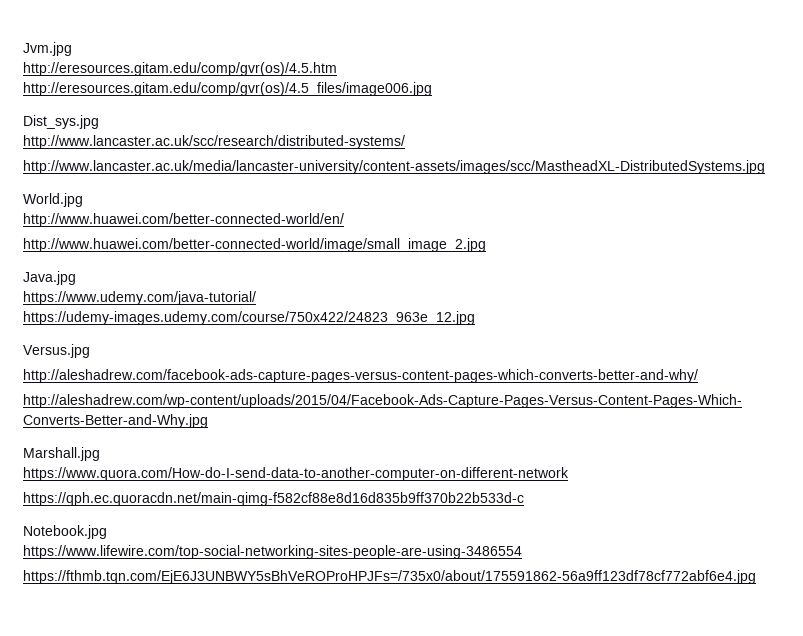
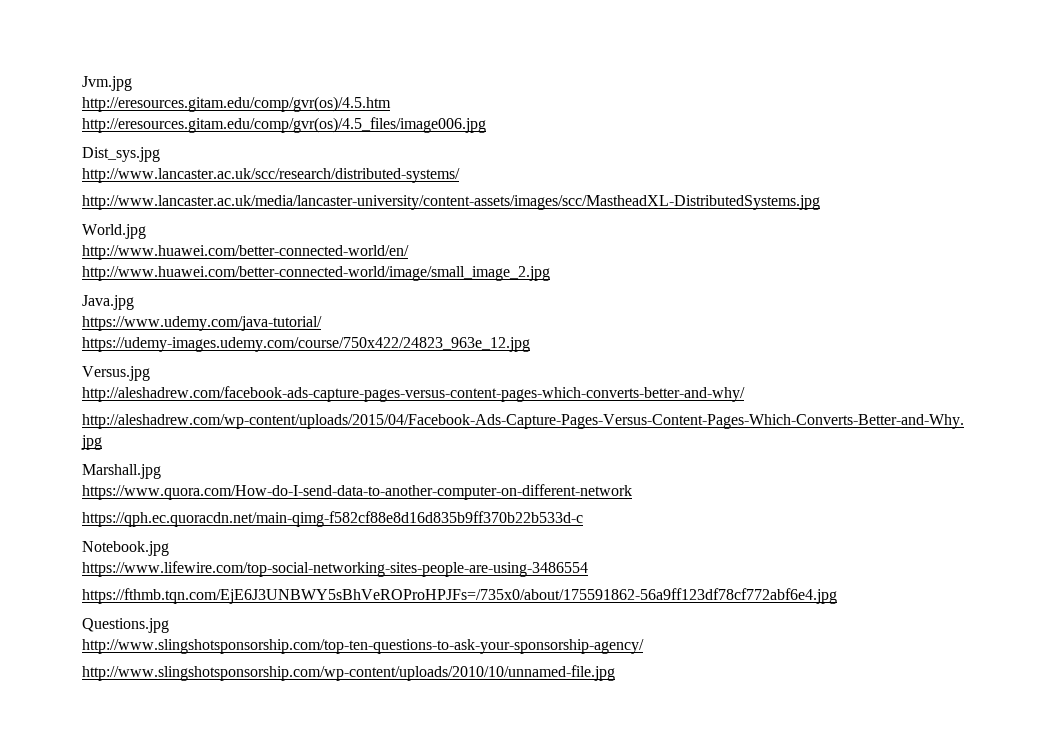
(756, 577) none -> [82,618,169,633] [82,639,644,654] [82,665,615,681] // Questions.jpg // http://www.slingshotsponsorship.com/top-ten-questions-to-ask-your-sponsorship-agency/ // http://www.slingshotsponsorship.com/wp-content/uploads/2010/10/unnamed-file.jpg

